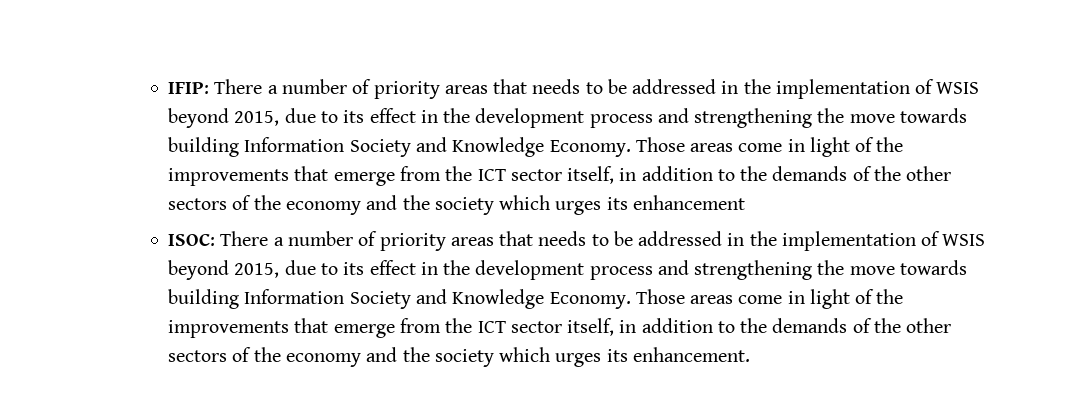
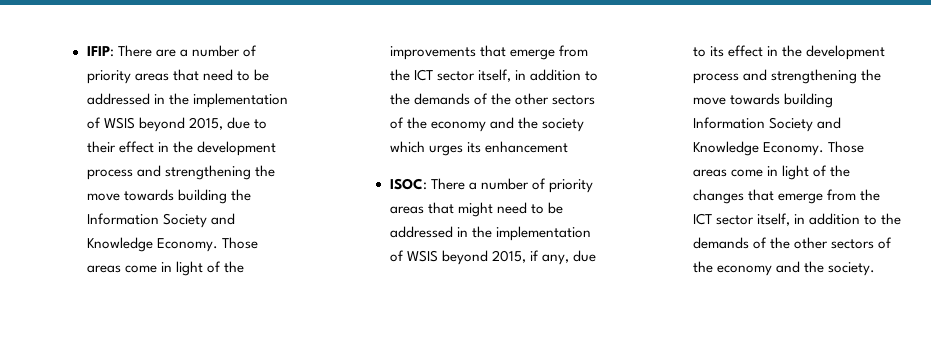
[267,79,581,99] a number of priority areas that needs -> [155,45,257,57] [86,69,233,84] are a number of priority areas that need
[343,110,365,123] its -> [86,141,116,153] their
(240, 147) none -> [230,189,251,201] the
[538,231,587,246] needs -> [457,202,527,217] might need
(280, 270) none -> [529,250,569,265] if any,
[168,320,290,338] improvements -> [692,189,744,204] changes
[434,347,750,367] society which urges its enhancement. -> [827,262,875,276] society.

